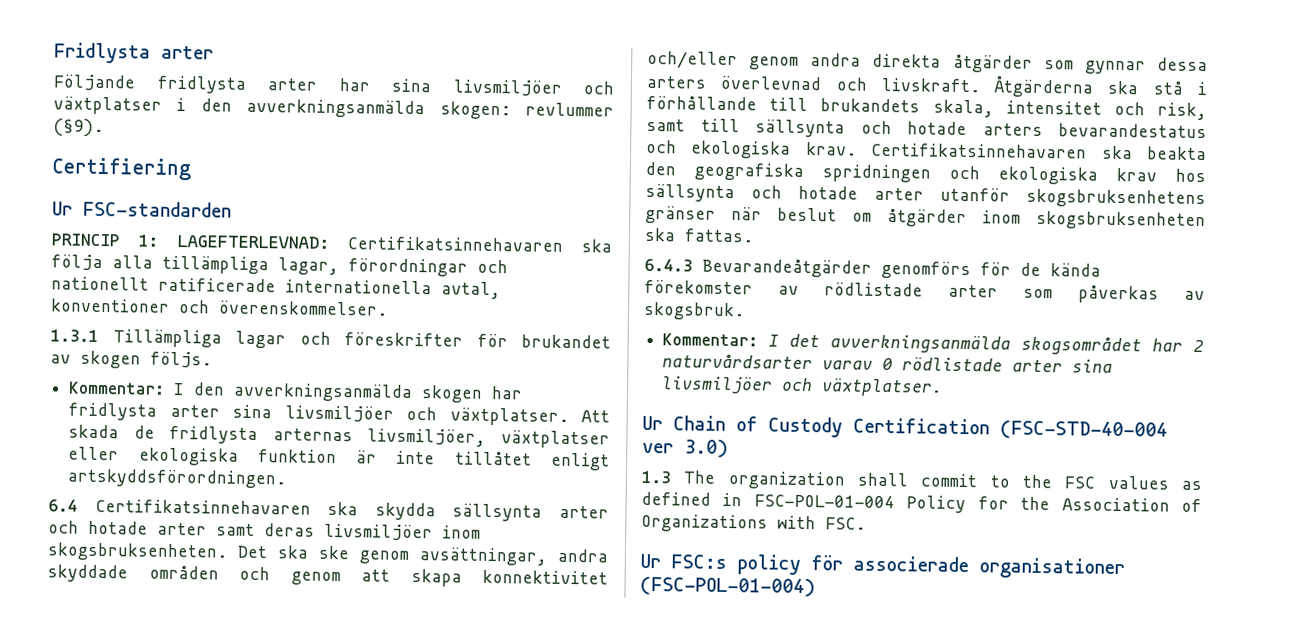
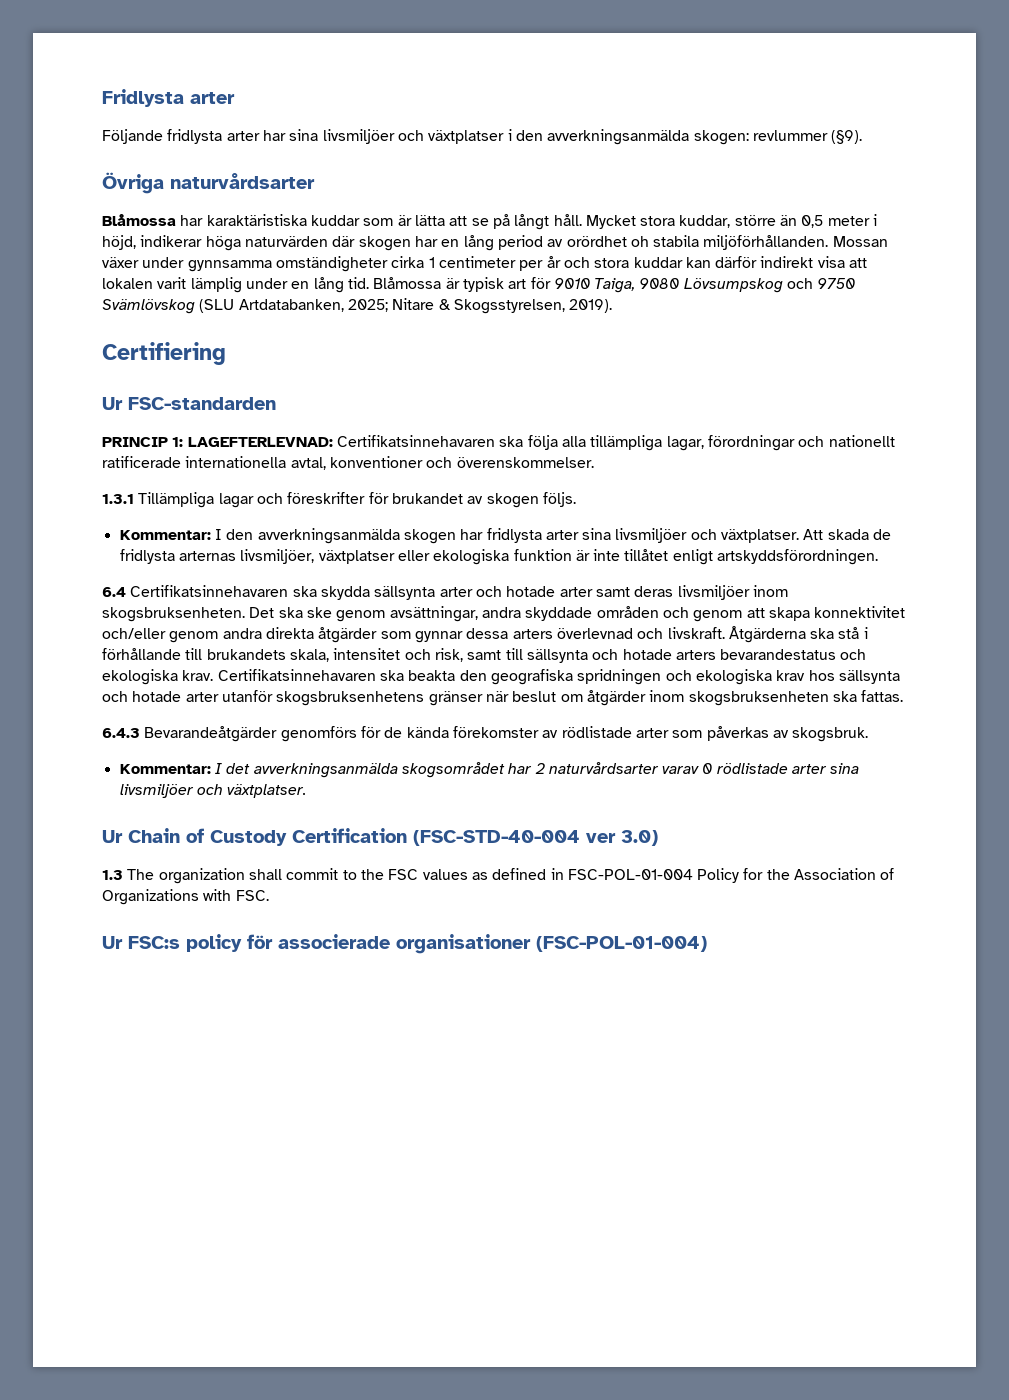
(104, 128) none -> [102,172,315,194] [102,214,878,230] [102,235,888,251] [102,256,868,272] [102,277,856,293] [102,298,613,314] // Övriga naturvårdsarter // Blåmossa har karaktäristiska kuddar som är lätta att se på långt håll. Mycket stora kuddar, större än 0,5 meter i höjd, indikerar höga naturvärden där skogen har en lång period av orördhet oh stabila miljöförhållanden. Mossan växer under gynnsamma omständigheter cirka 1 centimeter per år och stora kuddar kan därför indirekt visa att lokalen varit lämplig under en lång tid. Blåmossa är typisk art för 9010 Taiga, 9080 Lövsumpskog och 9750 Svämlövskog (SLU Artdatabanken, 2025; Nitare & Skogsstyrelsen, 2019).

